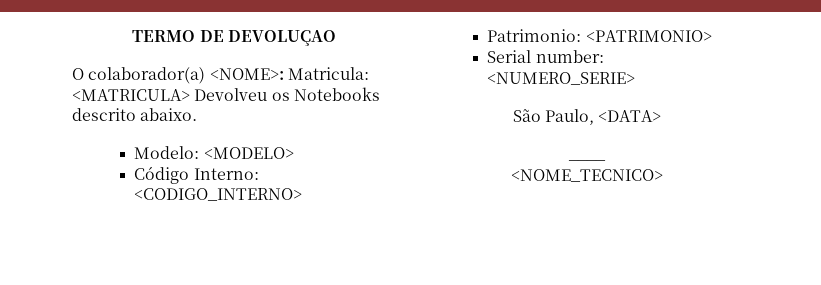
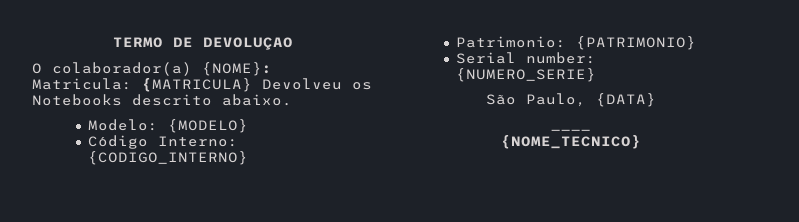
[209,67,369,80] [72,89,190,101] <NOME>: Matricula: <MATRICULA> -> [202,62,272,76] [32,78,252,92] {NOME}: Matricula: {MATRICULA}
[203,147,294,159] <MODELO> -> [167,119,248,133] {MODELO}
[134,188,303,201] <CODIGO_INTERNO> -> [87,151,248,165] {CODIGO_INTERNO}
[585,30,712,42] <PATRIMONIO> -> [575,36,696,50] {PATRIMONIO}
[487,72,636,85] <NUMERO_SERIE> -> [455,68,596,82] {NUMERO_SERIE}
[598,110,662,122] <DATA> -> [595,93,656,107] {DATA}
[511,169,663,182] <NOME_TECNICO> -> [500,135,641,149] {NOME_TECNICO}

